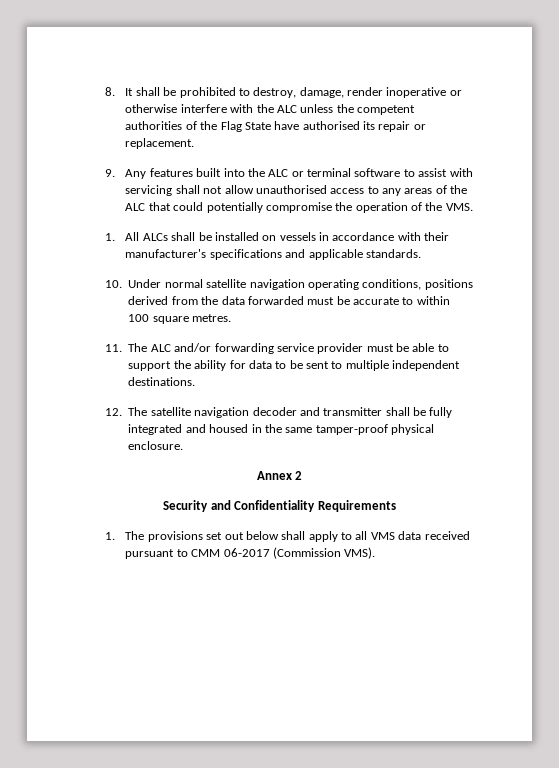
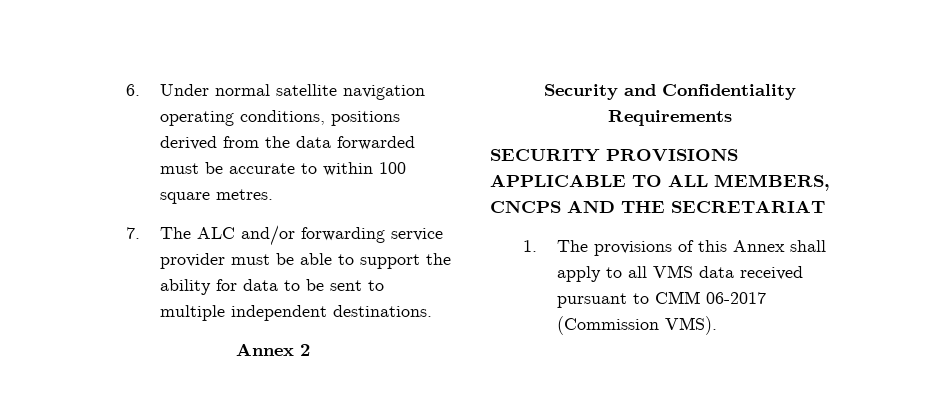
[105,87,462,98] [125,104,416,115] [125,121,426,132] [125,138,195,149] [105,168,473,179] [125,185,468,196] [125,202,473,213] [105,232,450,241] [125,249,421,260] [105,280,123,288] 8. It shall be prohibited to destroy, damage, render inoperative or otherwise interfere with the ALC unless the competent authorities of the Flag State have authorised its repair or replacement. // 9. Any features built into the ALC or terminal software to assist with servicing shall not allow unauthorised access to any areas of the ALC that could potentially compromise the operation of the VMS. // 1. All ALCs shall be installed on vessels in accordance with their manufacturer's specifications and applicable standards. // 10. -> [126,84,141,96] 6.
[105,344,123,352] 11. -> [126,227,141,239] 7.
[105,407,453,418] [128,424,435,435] [128,441,184,450] // 12. The satellite navigation decoder and transmitter shall be fully integrated and housed in the same tamper-proof physical enclosure. -> (432, 311) none
(396, 506) none -> [490,148,738,162] [490,174,830,191] [490,200,825,213] // SECURITY PROVISIONS APPLICABLE TO ALL MEMBERS, CNCPS AND THE SECRETARIAT
[206,531,279,540] set out below -> [677,240,785,252] of this Annex

